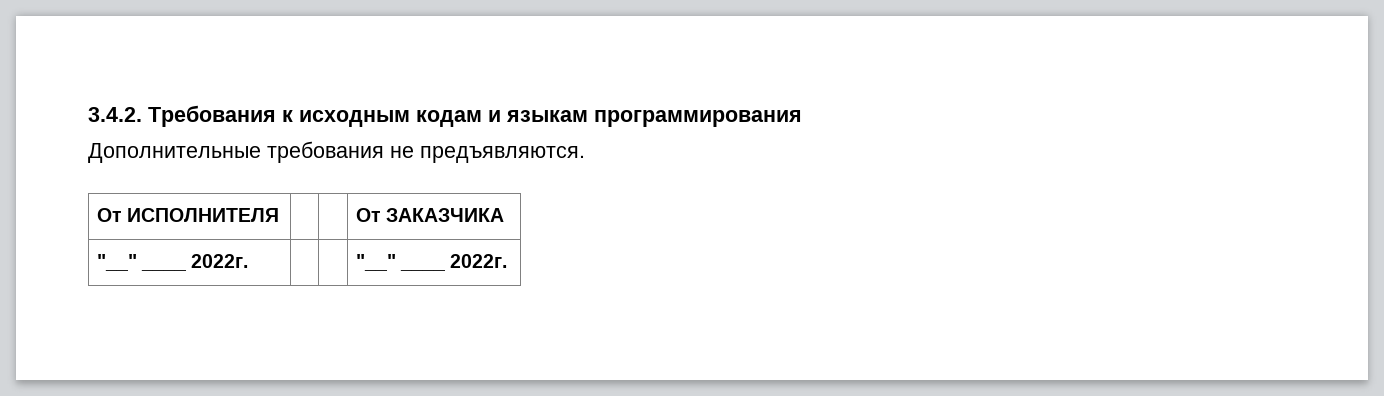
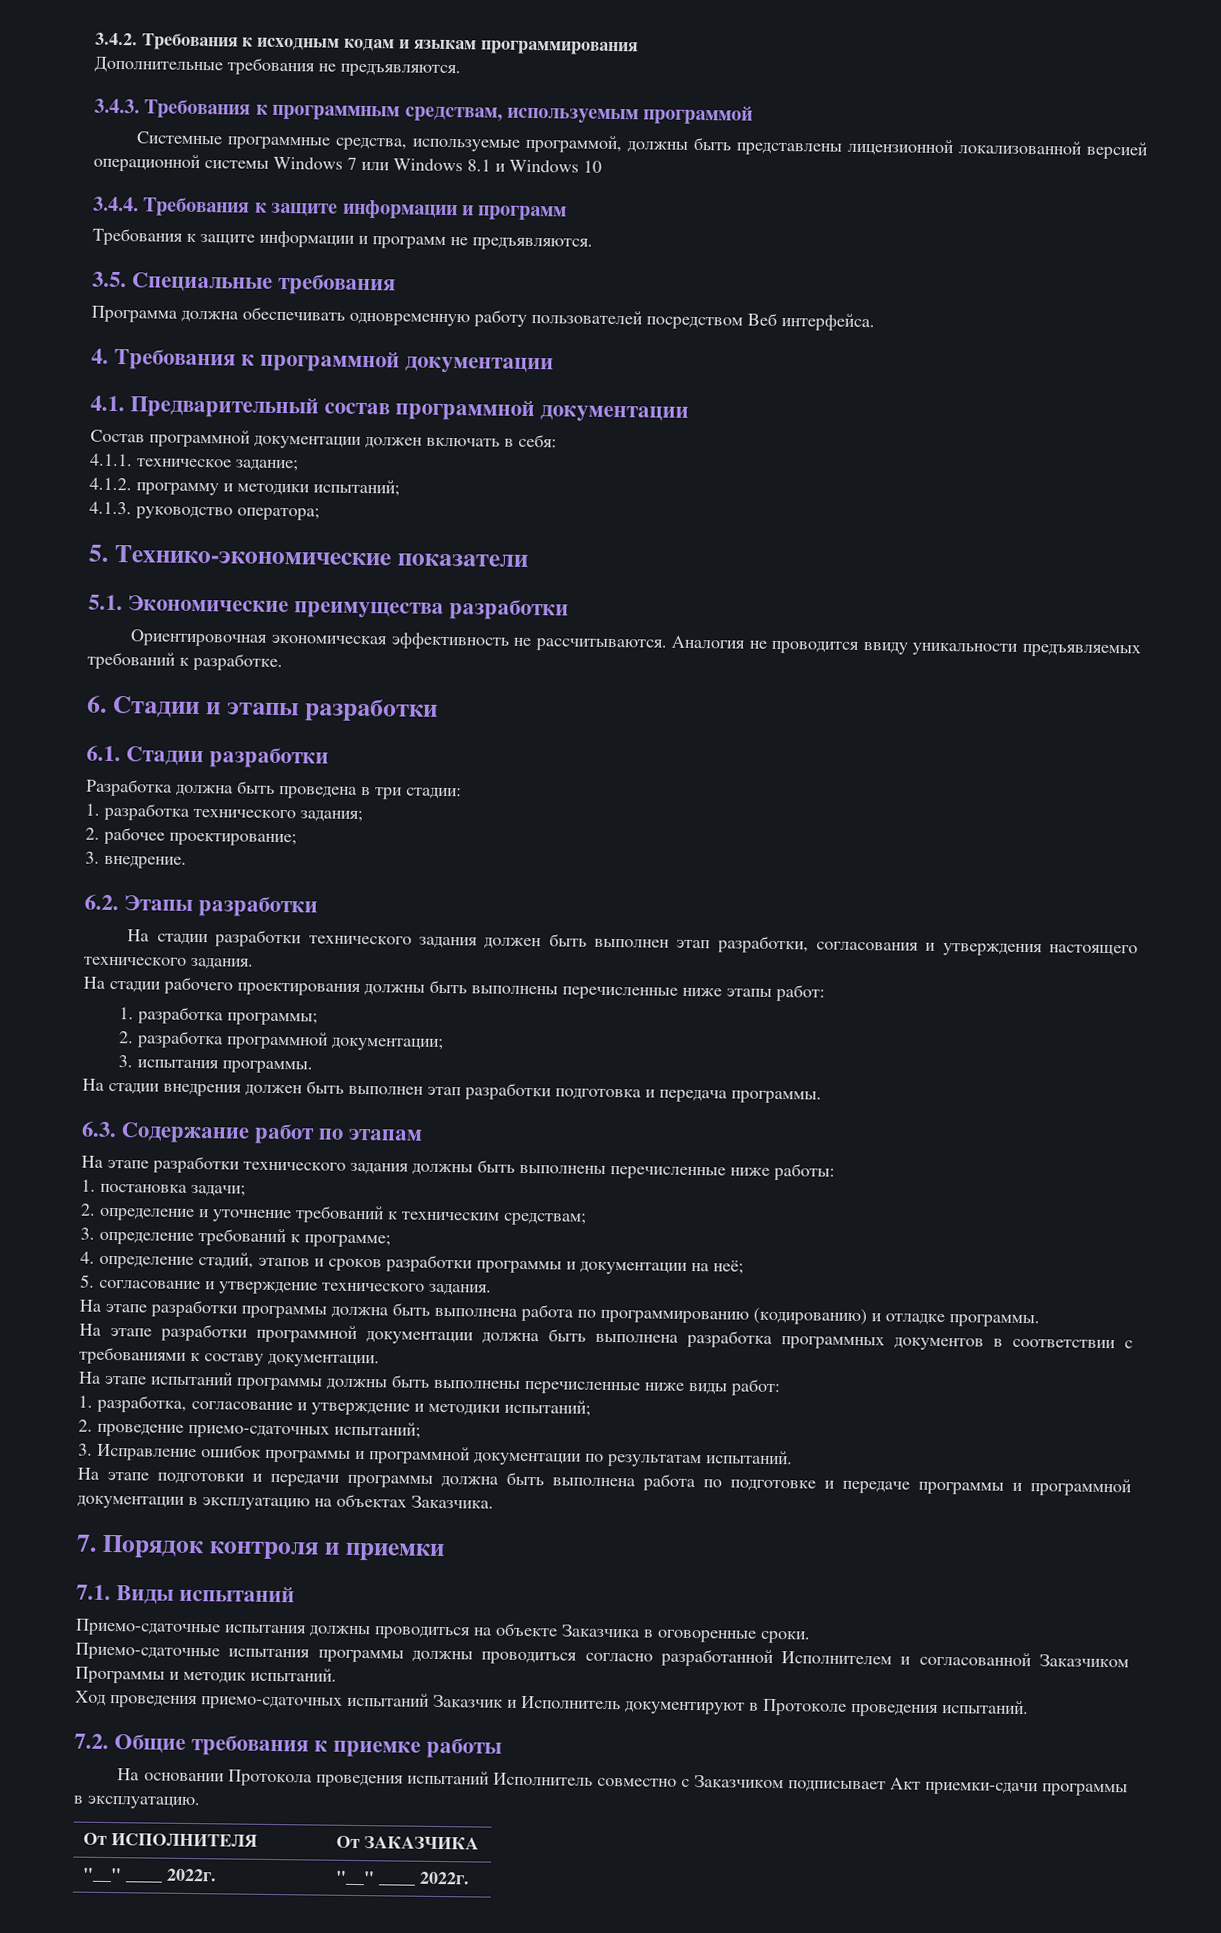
(585, 154) none -> [94,98,754,125] [136,131,1148,160] [93,153,602,173] [93,196,568,221] [92,227,593,251] [92,271,397,296] [91,305,875,332] [91,348,555,375] [90,395,690,423] [90,429,557,449] [89,453,299,472] [89,477,400,497] [89,501,320,521] [88,544,528,567] [88,594,570,621] [130,629,1141,658] [87,651,283,672] [87,695,438,722] [86,745,330,769] [86,778,462,800] [85,802,363,823] [85,826,297,847] [85,851,187,869] [84,894,319,918] [127,929,1138,957] [83,956,254,970] [83,976,825,1002] [118,1006,318,1026] [118,1030,444,1051] [117,1055,313,1074] [82,1078,822,1104] [81,1121,424,1145] [81,1155,835,1181] [81,1179,246,1197] [80,1203,587,1226] [80,1227,391,1248] [80,1251,744,1275] [80,1274,492,1296] [79,1299,1040,1328] [79,1323,1133,1351] [79,1346,380,1368] [78,1371,781,1397] [78,1394,591,1417] [78,1419,421,1439] [78,1443,793,1468] [77,1467,1132,1497] [77,1493,494,1511] [76,1534,445,1562] [76,1584,296,1605] [75,1618,811,1644] [75,1642,1129,1668] [75,1666,337,1684] [75,1690,1029,1717] [74,1733,503,1759] [117,1768,1128,1797] [73,1795,200,1810] // 3.4.3. Требования к программным средствам, используемым программой // Системные программные средства, используемые программой, должны быть представлены лицензионной локализованной версией операционной системы Windows 7 или Windows 8.1 и Windows 10 // 3.4.4. Требования к защите информации и программ // Требования к защите информации и программ не предъявляются. // 3.5. Специальные требования // Программа должна обеспечивать одновременную работу пользователей посредством Веб интерфейса. // 4. Требования к программной документации // 4.1. Предварительный состав программной документации // Состав программной документации должен включать в себя: // 4.1.1. техническое задание; // 4.1.2. программу и методики испытаний; // 4.1.3. руководство оператора; // 5. Технико-экономические показатели // 5.1. Экономические преимущества разработки // Ориентировочная экономическая эффективность не рассчитываются. Аналогия не проводится ввиду уникальности предъявляемых требований к разработке. // 6. Стадии и этапы разработки // 6.1. Стадии разработки // Разработка должна быть проведена в три стадии: // 1. разработка технического задания; // 2. рабочее проектирование; // 3. внедрение. // 6.2. Этапы разработки // На стадии разработки технического задания должен быть выполнен этап разработки, согласования и утверждения настоящего технического задания. // На стадии рабочего проектирования должны быть выполнены перечисленные ниже этапы работ: // 1. разработка программы; // 2. разработка программной документации; // 3. испытания программы. // На стадии внедрения должен быть выполнен этап разработки подготовка и передача программы. // 6.3. Содержание работ по этапам // На этапе разработки технического задания должны быть выполнены перечисленные ниже работы: // 1. постановка задачи; // 2. определение и уточнение требований к техническим средствам; // 3. определение требований к программе; // 4. определение стадий, этапов и сроков разработки программы и документации на неё; // 5. согласование и утверждение технического задания. // На этапе разработки программы должна быть выполнена работа по программированию (кодированию) и отладке программы. // На этапе разработки программной документации должна быть выполнена разработка программных документов в соответствии с требованиями к составу документации. // На этапе испытаний программы должны быть выполнены перечисленные ниже виды работ: // 1. разработка, согласование и утверждение и методики испытаний; // 2. проведение приемо-сдаточных испытаний; // 3. Исправление ошибок программы и программной документации по результатам испытаний. // На этапе подготовки и передачи программы должна быть выполнена работа по подготовке и передаче программы и программной документации в эксплуатацию на объектах Заказчика. // 7. Порядок контроля и приемки // 7.1. Виды испытаний // Приемо-сдаточные испытания должны проводиться на объекте Заказчика в оговоренные сроки. // Приемо-сдаточные испытания программы должны проводиться согласно разработанной Исполнителем и согласованной Заказчиком Программы и методик испытаний. // Ход проведения приемо-сдаточных испытаний Заказчик и Исполнитель документируют в Протоколе проведения испытаний. // 7.2. Общие требования к приемке работы // На основании Протокола проведения испытаний Исполнитель совместно с Заказчиком подписывает Акт приемки-сдачи программы в эксплуатацию.

